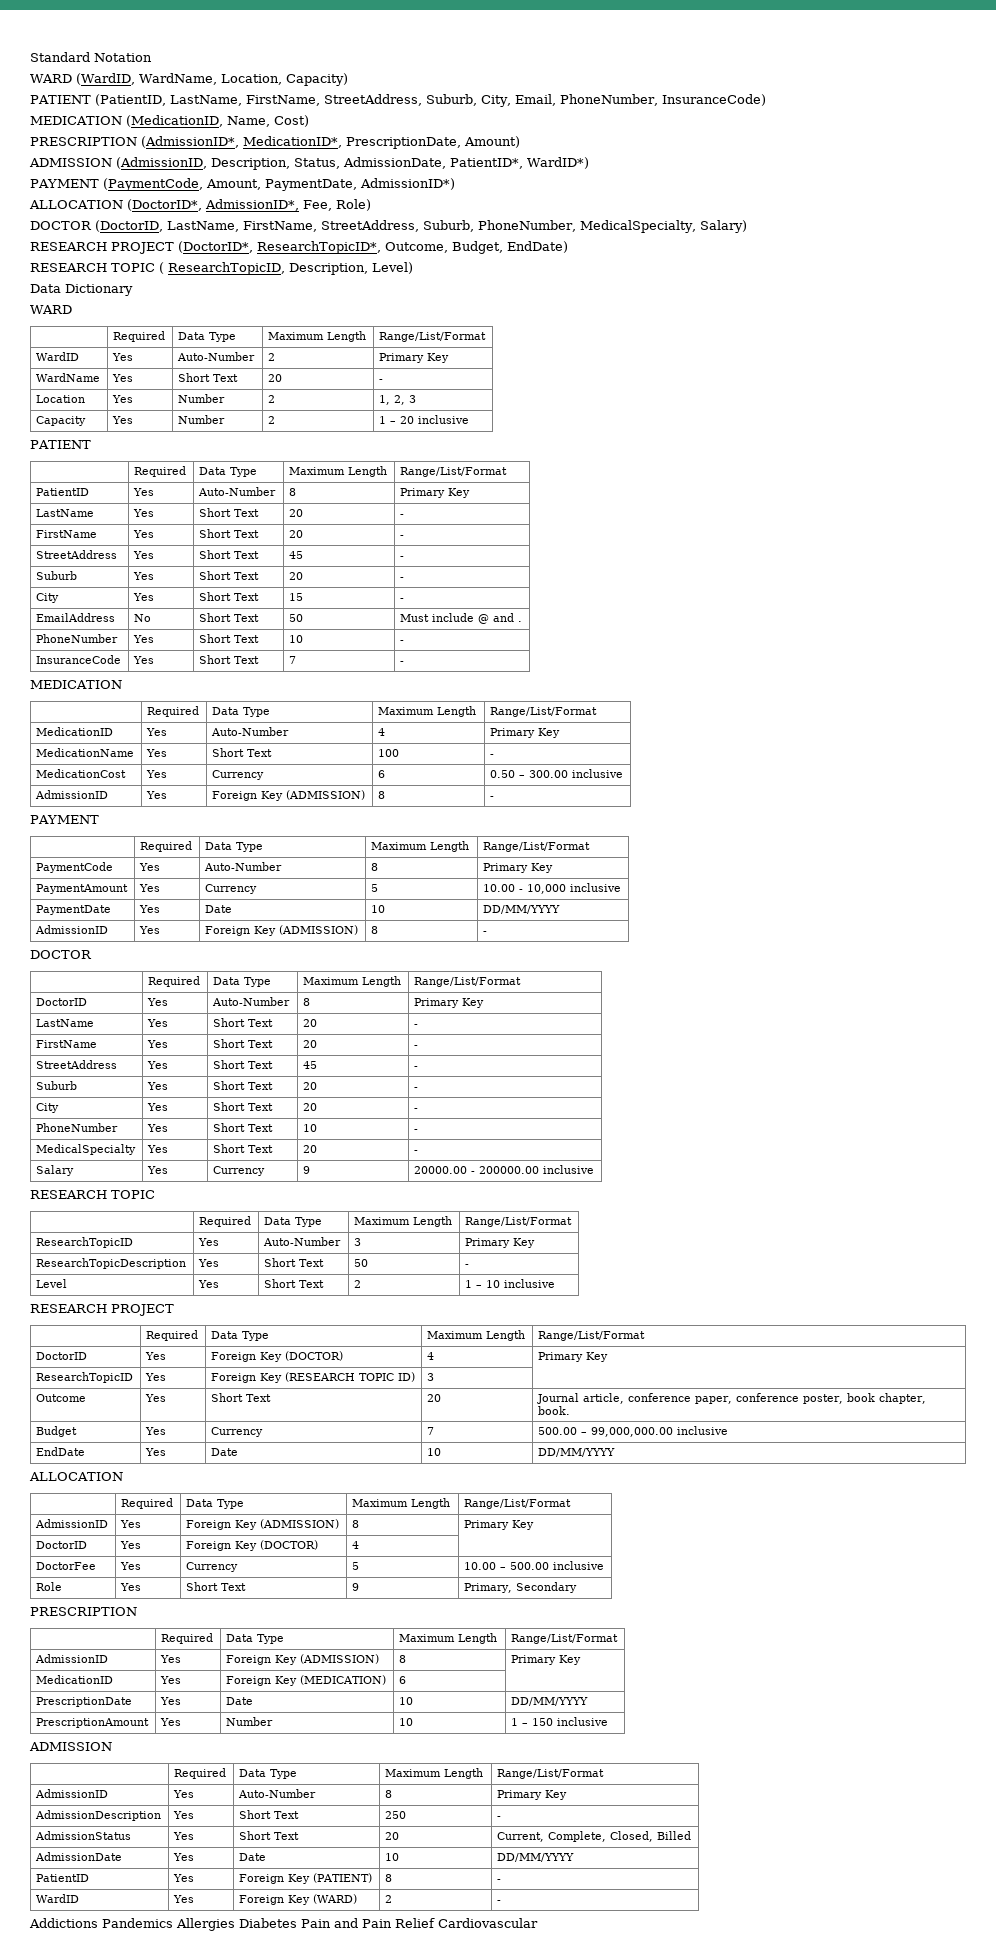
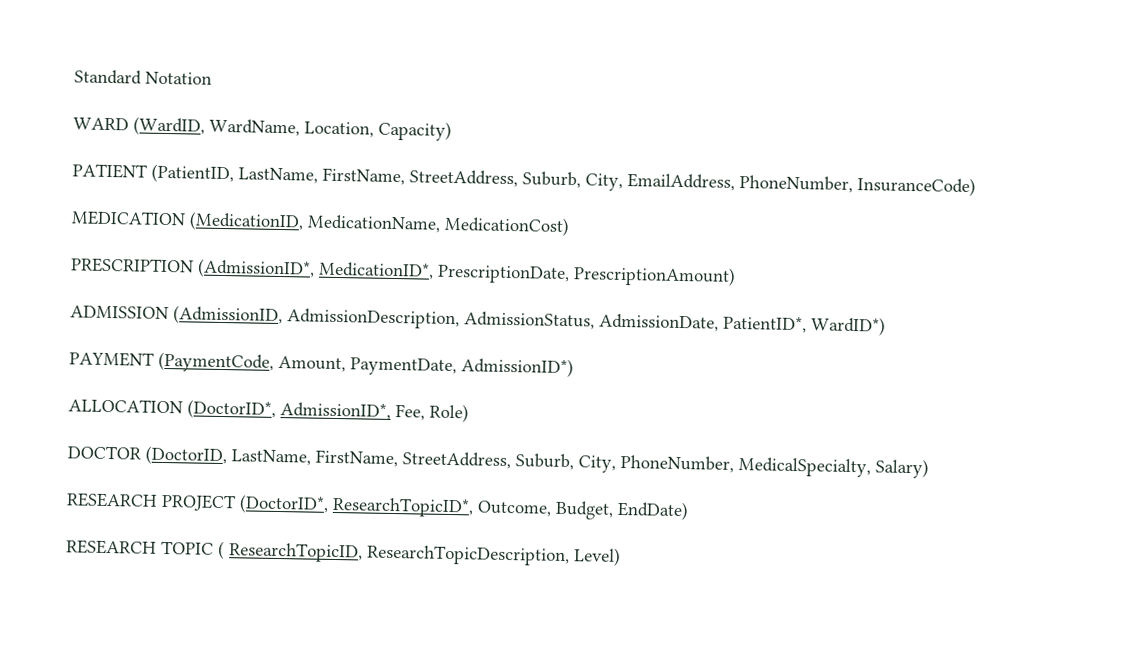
[514,94,556,106] Email, -> [627,173,735,191] EmailAddress,
[227,115,309,127] Name, Cost) -> [307,214,570,237] MedicationName, MedicationCost)
[464,136,520,148] Amount) -> [573,265,736,287] PrescriptionAmount)
[211,158,340,170] Description, Status, -> [287,308,595,330] AdmissionDescription, AdmissionStatus,
(474, 226) none -> [578,455,616,473] City,
[289,263,368,275] Description, -> [366,544,570,567] ResearchTopicDescription,
[30,284,133,296] [30,305,72,314] [113,331,166,342] [178,332,237,342] [268,331,367,342] [379,332,487,342] [36,352,80,361] [112,353,134,361] [177,352,256,361] [268,353,276,361] [379,353,450,363] [36,373,101,382] [112,374,134,382] [178,373,239,382] [268,374,283,382] [379,379,384,382] [36,395,86,403] [112,395,134,403] [178,394,226,403] [268,395,276,403] [379,395,417,405] [36,416,87,426] [112,416,134,424] [178,415,226,424] [268,416,276,424] [379,415,470,424] [30,440,91,449] [134,466,187,477] [199,467,258,477] [289,466,388,477] [400,467,508,477] [36,488,90,496] [133,488,155,496] [198,487,277,496] [289,488,297,496] [400,488,471,498] [36,509,95,517] [133,509,155,517] [199,508,260,517] [289,509,304,517] [400,514,405,517] [36,530,98,538] [133,530,155,538] [199,529,260,538] [289,530,304,538] [400,535,405,538] [36,550,118,559] [133,551,155,559] [199,550,260,559] [289,551,304,559] [400,556,405,559] [36,571,78,580] [133,572,155,580] [199,571,260,580] [289,572,304,580] [400,577,405,580] [36,593,60,603] [133,593,155,601] [199,592,260,601] [289,593,304,601] [400,598,405,601] [36,613,116,622] [134,614,152,622] [199,613,260,622] [289,614,304,622] [400,613,523,624] [36,634,119,643] [133,635,155,643] [199,634,260,643] [289,635,304,643] [400,640,405,643] [36,655,122,664] [133,656,155,664] [199,655,260,664] [289,656,297,664] [400,661,405,664] [30,680,122,689] [147,706,200,717] [212,707,271,717] [378,706,477,717] [490,707,598,717] [36,727,114,736] [146,728,168,736] [211,727,290,736] [378,728,386,736] [490,728,561,738] [36,748,135,757] [146,749,168,757] [212,748,273,757] [378,749,400,757] [490,754,495,757] [36,769,127,778] [146,770,168,778] [212,770,265,780] [378,770,386,778] [490,769,624,778] [35,790,109,799] [146,791,168,799] [212,790,366,801] [378,791,386,799] [490,796,495,799] [30,815,99,824] [140,841,193,852] [205,842,264,852] [371,841,470,852] [483,842,591,852] [36,862,114,873] [139,863,161,871] [204,862,283,871] [371,863,379,871] [483,863,554,873] [36,884,129,894] [139,884,161,892] [205,884,258,894] [371,884,379,892] [483,883,622,894] [36,905,112,915] [139,905,161,913] [205,905,233,913] [371,905,386,913] [483,905,561,914] [35,925,109,934] [139,926,161,934] [205,925,359,936] [371,926,379,934] [483,931,488,934] [30,950,92,959] [148,976,201,987] [213,977,272,987] [303,976,402,987] [414,977,522,987] [36,998,88,1006] [147,998,169,1006] [212,997,291,1006] [303,998,311,1006] [414,998,485,1008] [36,1019,95,1027] [147,1019,169,1027] [213,1018,274,1027] [303,1019,318,1027] [414,1024,419,1027] [36,1040,98,1048] [147,1040,169,1048] [213,1039,274,1048] [303,1040,318,1048] [414,1045,419,1048] [36,1060,118,1069] [147,1061,169,1069] [213,1060,274,1069] [303,1061,318,1069] [414,1066,419,1069] [36,1081,78,1090] [147,1082,169,1090] [213,1081,274,1090] [303,1082,318,1090] [414,1087,419,1090] [36,1103,60,1113] [147,1103,169,1111] [213,1102,274,1111] [303,1103,318,1111] [414,1108,419,1111] [36,1123,119,1132] [147,1124,169,1132] [213,1123,274,1132] [303,1124,318,1132] [414,1129,419,1132] [36,1144,137,1155] [147,1145,169,1153] [213,1144,274,1153] [303,1145,318,1153] [414,1150,419,1153] [36,1165,75,1176] [147,1166,169,1174] [213,1166,266,1176] [303,1166,311,1174] [414,1165,595,1174] [30,1190,155,1199] [199,1216,252,1227] [264,1217,323,1227] [354,1216,453,1227] [465,1217,573,1227] [36,1237,134,1248] [198,1238,220,1246] [263,1237,342,1246] [354,1238,362,1246] [465,1238,536,1248] [36,1258,187,1269] [198,1259,220,1267] [264,1258,325,1267] [354,1259,369,1267] [465,1264,470,1267] [36,1279,68,1288] [198,1280,220,1288] [264,1279,325,1288] [354,1280,362,1288] [465,1279,556,1288] [30,1304,174,1316] [146,1330,199,1341] [211,1331,270,1341] [427,1330,526,1341] [538,1331,646,1341] [36,1352,88,1360] [145,1352,167,1360] [211,1351,344,1362] [427,1352,435,1360] [538,1352,609,1362] [36,1372,134,1383] [145,1373,167,1381] [211,1372,416,1383] [427,1373,435,1381] [36,1394,87,1402] [145,1394,167,1402] [211,1393,272,1402] [427,1394,442,1402] [537,1393,927,1404] [538,1406,571,1415] [36,1426,78,1437] [145,1427,167,1435] [211,1427,264,1437] [427,1427,435,1435] [538,1426,729,1437] [36,1447,86,1456] [145,1448,167,1456] [211,1448,239,1456] [427,1448,442,1456] [538,1448,616,1457] [29,1472,123,1481] [121,1498,174,1509] [186,1499,245,1509] [352,1498,451,1509] [464,1499,572,1509] [35,1519,109,1528] [120,1520,142,1528] [186,1519,340,1530] [352,1520,360,1528] [464,1520,535,1530] [36,1541,88,1549] [120,1541,142,1549] [186,1540,319,1551] [352,1541,360,1549] [36,1562,97,1570] [120,1562,142,1570] [186,1562,239,1572] [352,1562,360,1570] [464,1561,605,1570] [36,1582,63,1591] [120,1583,142,1591] [186,1582,247,1591] [352,1583,360,1591] [464,1582,578,1593] [30,1607,137,1616] [161,1633,214,1644] [226,1634,285,1644] [399,1633,498,1644] [511,1634,619,1644] [35,1654,109,1663] [160,1655,182,1663] [226,1654,380,1665] [399,1655,407,1663] [511,1655,582,1665] [36,1675,114,1684] [160,1676,182,1684] [226,1675,387,1686] [399,1676,407,1684] [36,1697,133,1707] [160,1697,182,1705] [226,1697,254,1705] [399,1697,414,1705] [511,1697,589,1706] [36,1718,150,1728] [160,1718,182,1726] [226,1717,274,1726] [399,1718,414,1726] [511,1717,609,1726] [29,1742,112,1751] [174,1768,227,1779] [239,1769,298,1779] [385,1768,484,1779] [497,1769,605,1779] [35,1789,109,1798] [173,1790,195,1798] [238,1789,317,1798] [385,1790,393,1798] [497,1790,568,1800] [35,1810,162,1821] [173,1811,195,1819] [239,1810,300,1819] [385,1811,407,1819] [497,1816,502,1819] [35,1831,132,1840] [173,1832,195,1840] [239,1831,300,1840] [385,1832,400,1840] [497,1831,692,1842] [35,1852,123,1861] [173,1853,195,1861] [239,1853,267,1861] [385,1853,400,1861] [497,1853,575,1862] [36,1874,90,1882] [173,1874,195,1882] [239,1873,373,1884] [385,1874,393,1882] [497,1879,502,1882] [36,1894,80,1903] [173,1895,195,1903] [239,1894,358,1905] [385,1895,393,1903] [497,1900,502,1903] [29,1918,538,1931] // Data Dictionary // WARD // | Required | Data Type | Maximum Length | Range/List/Format // WardID | Yes | Auto-Number | 2 | Primary Key // WardName | Yes | Short Text | 20 | - // Location | Yes | Number | 2 | 1, 2, 3 // Capacity | Yes | Number | 2 | 1 – 20 inclusive // PATIENT // | Required | Data Type | Maximum Length | Range/List/Format // PatientID | Yes | Auto-Number | 8 | Primary Key // LastName | Yes | Short Text | 20 | - // FirstName | Yes | Short Text | 20 | - // StreetAddress | Yes | Short Text | 45 | - // Suburb | Yes | Short Text | 20 | - // City | Yes | Short Text | 15 | - // EmailAddress | No | Short Text | 50 | Must include @ and . // PhoneNumber | Yes | Short Text | 10 | - // InsuranceCode | Yes | Short Text | 7 | - // MEDICATION // | Required | Data Type | Maximum Length | Range/List/Format // MedicationID | Yes | Auto-Number | 4 | Primary Key // MedicationName | Yes | Short Text | 100 | - // MedicationCost | Yes | Currency | 6 | 0.50 – 300.00 inclusive // AdmissionID | Yes | Foreign Key (ADMISSION) | 8 | - // PAYMENT // | Required | Data Type | Maximum Length | Range/List/Format // PaymentCode | Yes | Auto-Number | 8 | Primary Key // PaymentAmount | Yes | Currency | 5 | 10.00 - 10,000 inclusive // PaymentDate | Yes | Date | 10 | DD/MM/YYYY // AdmissionID | Yes | Foreign Key (ADMISSION) | 8 | - // DOCTOR // | Required | Data Type | Maximum Length | Range/List/Format // DoctorID | Yes | Auto-Number | 8 | Primary Key // LastName | Yes | Short Text | 20 | - // FirstName | Yes | Short Text | 20 | - // StreetAddress | Yes | Short Text | 45 | - // Suburb | Yes | Short Text | 20 | - // City | Yes | Short Text | 20 | - // PhoneNumber | Yes | Short Text | 10 | - // MedicalSpecialty | Yes | Short Text | 20 | - // Salary | Yes | Currency | 9 | 20000.00 - 200000.00 inclusive // RESEARCH TOPIC // | Required | Data Type | Maximum Length | Range/List/Format // ResearchTopicID | Yes | Auto-Number | 3 | Primary Key // ResearchTopicDescription | Yes | Short Text | 50 | - // Level | Yes | Short Text | 2 | 1 – 10 inclusive // RESEARCH PROJECT // | Required | Data Type | Maximum Length | Range/List/Format // DoctorID | Yes | Foreign Key (DOCTOR) | 4 | Primary Key // ResearchTopicID | Yes | Foreign Key (RESEARCH TOPIC ID) | 3 | // Outcome | Yes | Short Text | 20 | Journal article, conference paper, conference poster, book chapter, book. // Budget | Yes | Currency | 7 | 500.00 – 99,000,000.00 inclusive // EndDate | Yes | Date | 10 | DD/MM/YYYY // ALLOCATION // | Required | Data Type | Maximum Length | Range/List/Format // AdmissionID | Yes | Foreign Key (ADMISSION) | 8 | Primary Key // DoctorID | Yes | Foreign Key (DOCTOR) | 4 | // DoctorFee | Yes | Currency | 5 | 10.00 – 500.00 inclusive // Role | Yes | Short Text | 9 | Primary, Secondary // PRESCRIPTION // | Required | Data Type | Maximum Length | Range/List/Format // AdmissionID | Yes | Foreign Key (ADMISSION) | 8 | Primary Key // MedicationID | Yes | Foreign Key (MEDICATION) | 6 | // PrescriptionDate | Yes | Date | 10 | DD/MM/YYYY // PrescriptionAmount | Yes | Number | 10 | 1 – 150 inclusive // ADMISSION // | Required | Data Type | Maximum Length | Range/List/Format // AdmissionID | Yes | Auto-Number | 8 | Primary Key // AdmissionDescription | Yes | Short Text | 250 | - // AdmissionStatus | Yes | Short Text | 20 | Current, Complete, Closed, Billed // AdmissionDate | Yes | Date | 10 | DD/MM/YYYY // PatientID | Yes | Foreign Key (PATIENT) | 8 | - // WardID | Yes | Foreign Key (WARD) | 2 | - // Addictions Pandemics Allergies Diabetes Pain and Pain Relief Cardiovascular -> (621, 556) none

